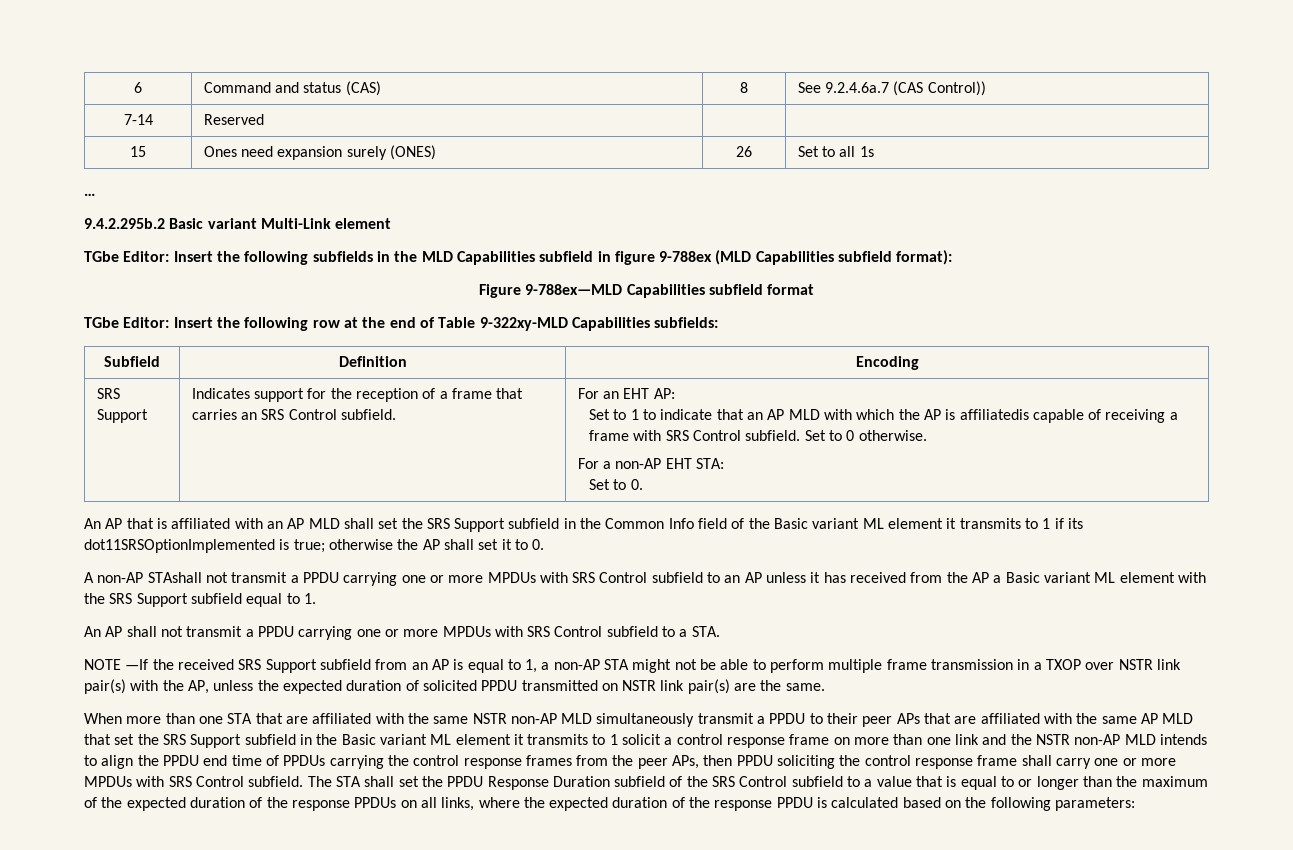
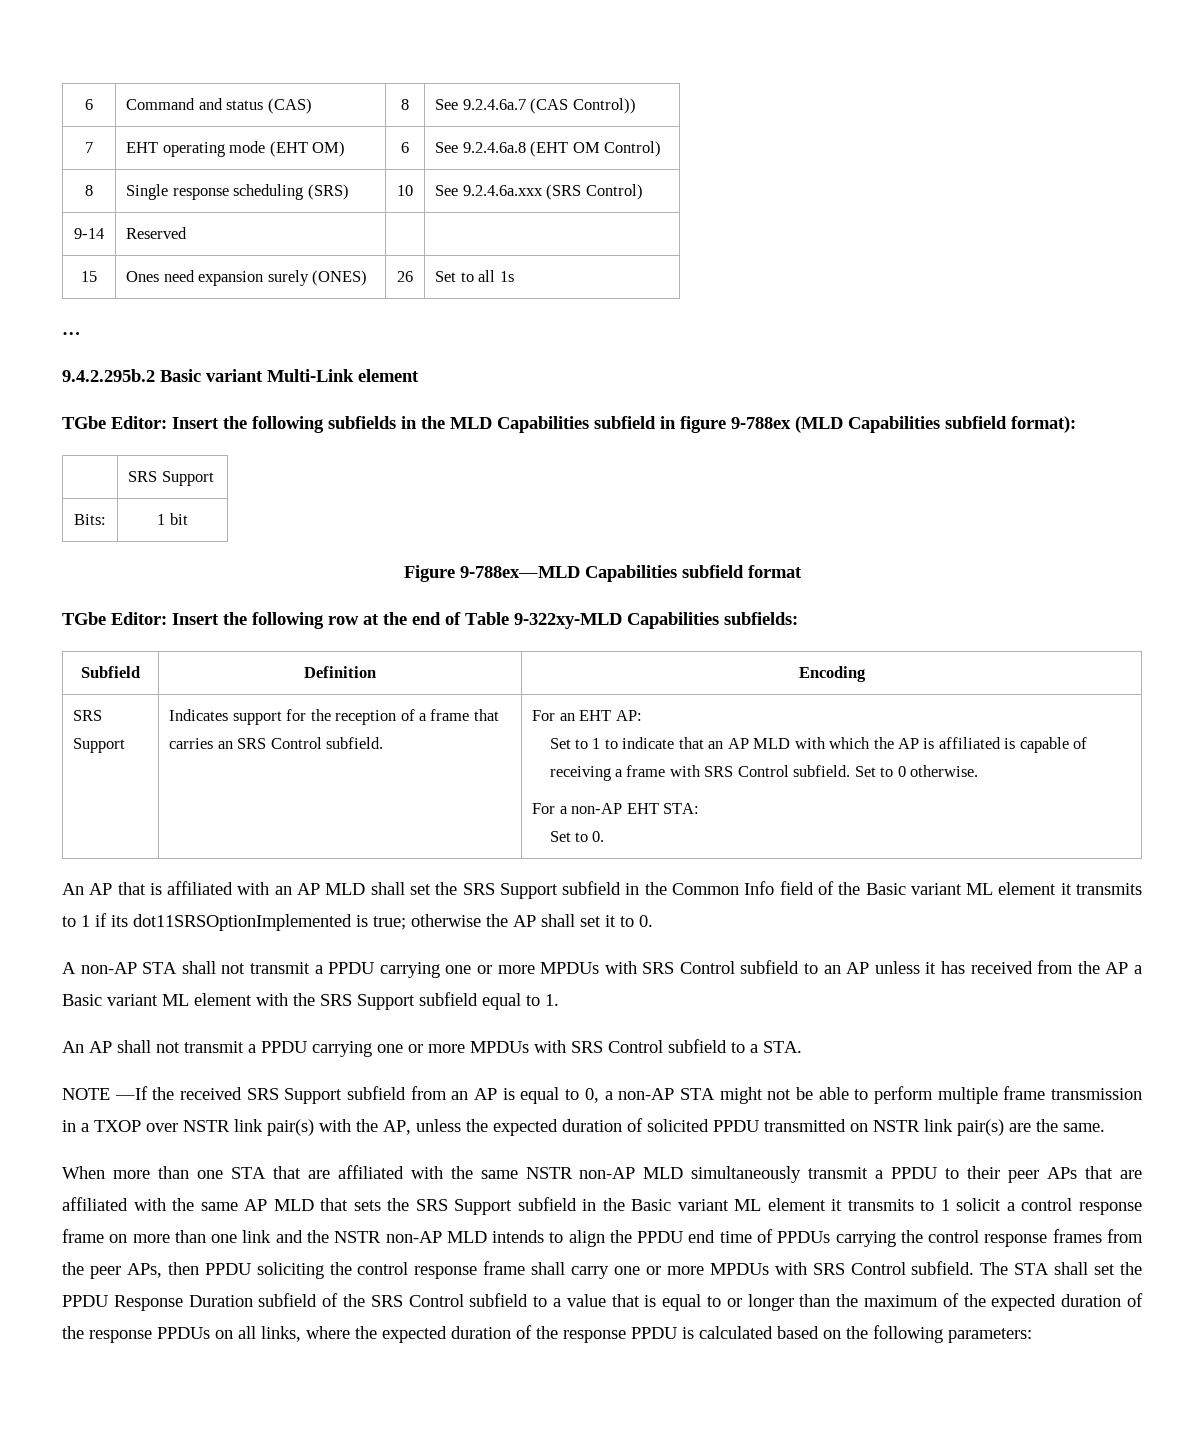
[123,114,153,125] 7-14 -> [85,142,93,153] [126,141,346,157] [401,142,409,153] [435,141,662,157] [85,185,93,196] [126,184,349,200] [397,185,413,196] [435,184,643,200] [74,228,104,239] 7 | EHT operating mode (EHT OM) | 6 | See 9.2.4.6a.8 (EHT OM Control) // 8 | Single response scheduling (SRS) | 10 | See 9.2.4.6a.xxx (SRS Control) // 9-14
(953, 257) none -> [128,471,214,486] [74,514,106,525] [157,513,188,525] // | SRS Support // Bits: | 1 bit
[959,409,1029,420] affiliatedis -> [938,737,1016,749] affiliated is
[147,572,202,583] STAshall -> [142,961,216,974] STA shall
[525,659,538,673] 1, -> [584,1088,599,1103] 0,
[114,734,135,745] set -> [353,1200,381,1211] sets

